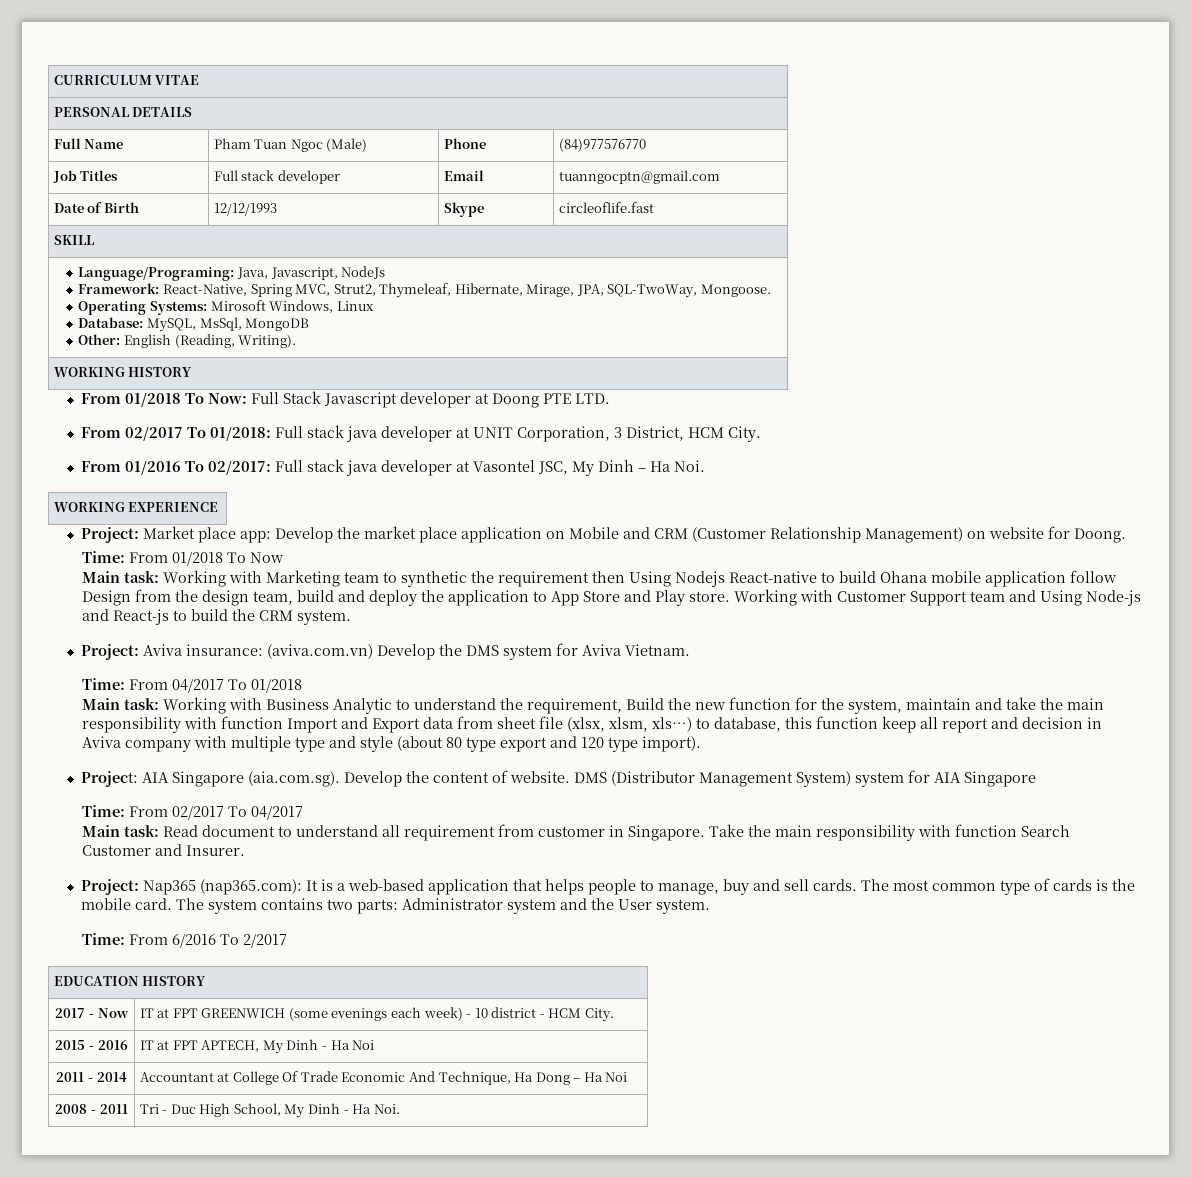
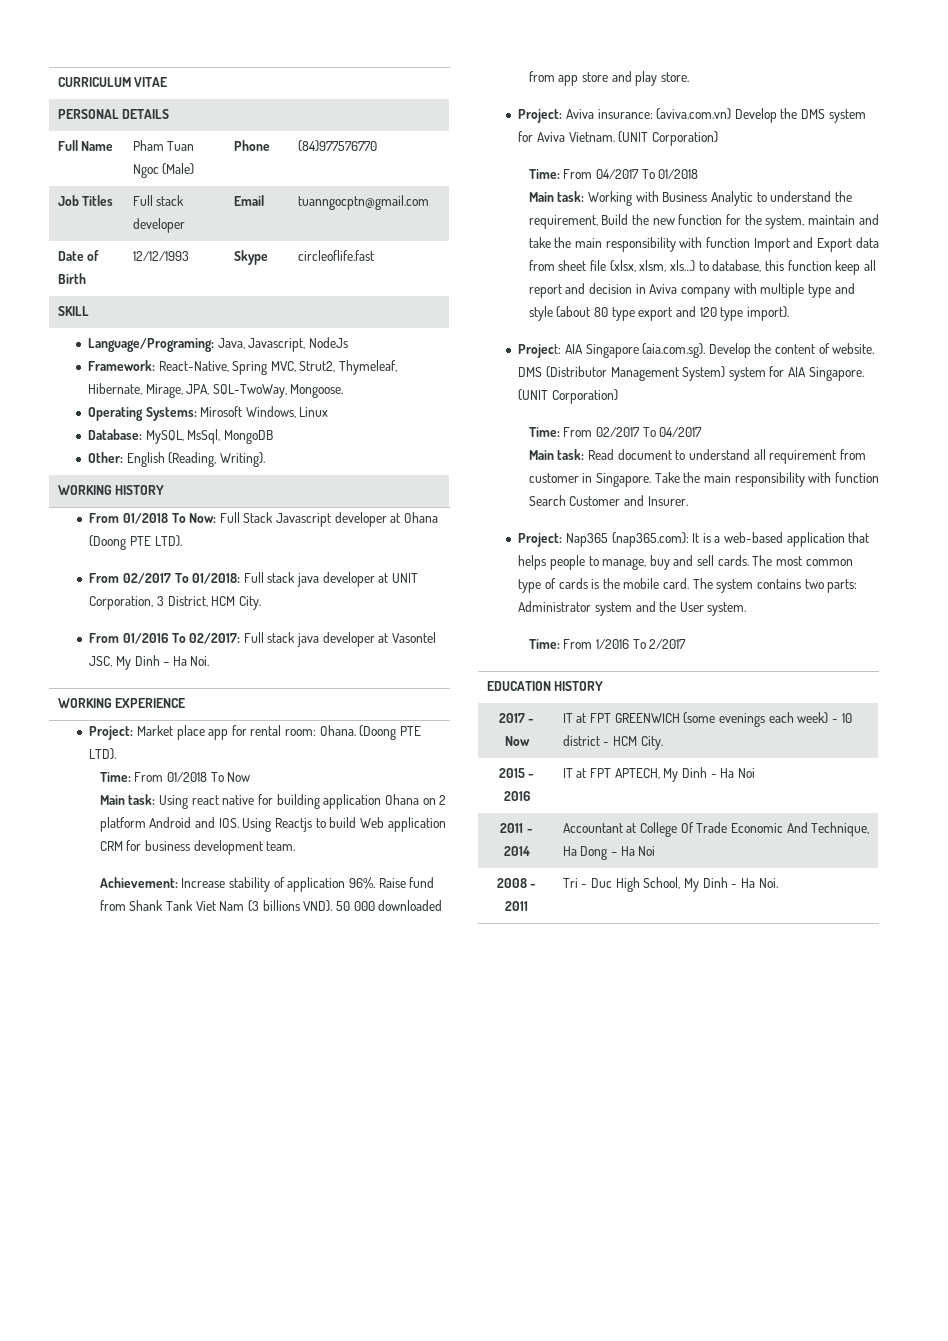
[492,393,611,408] Doong PTE LTD. -> [404,512,439,523] [89,535,182,550] Ohana (Doong PTE LTD).
[240,526,1127,543] app: Develop the market place application on Mobile and CRM (Customer Relationship Management) on website for Doong. -> [208,725,422,740] [89,748,117,760] app for rental room: Ohana. (Doong PTE LTD).
[163,570,1118,587] [82,589,1142,606] [82,609,352,625] Working with Marketing team to synthetic the requirement then Using Nodejs React-native to build Ohana mobile application follow Design from the design team, build and deploy the application to App Store and Play store. Working with Customer Support team and Using Node-js and React-js to build the CRM system. -> [159,794,447,809] [99,817,446,832] [99,840,296,855] [99,877,435,892] [99,900,443,912] [528,71,689,86] Using react native for building application Ohana on 2 platform Android and IOS. Using Reactjs to build Web application CRM for business development team. // Achievement: Increase stability of application 96%. Raise fund from Shank Tank Viet Nam (3 billions VND). 50 000 downloaded from app store and play store.
(691, 650) none -> [618,131,718,146] (UNIT Corporation)
[964,771,1037,787] Singapore -> [808,367,864,381] [518,389,618,404] Singapore. (UNIT Corporation)
[172,934,217,948] 6/2016 -> [596,639,630,649] 1/2016

